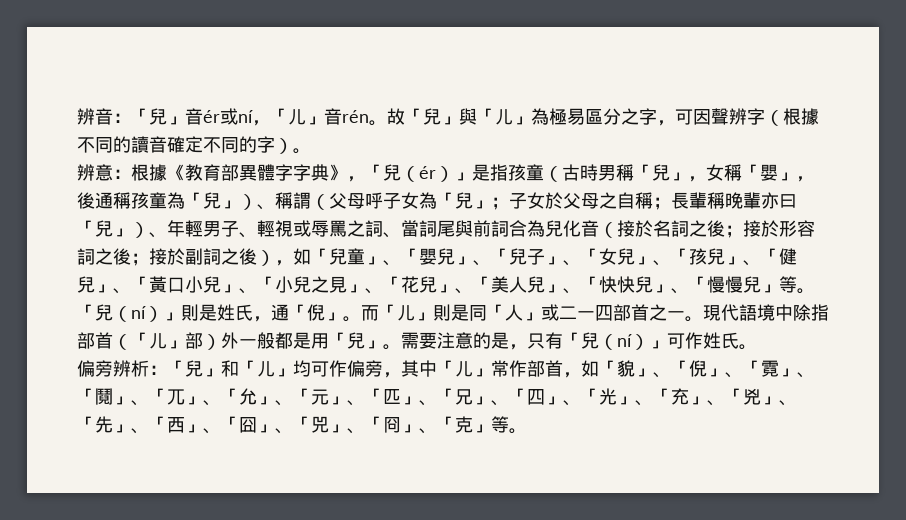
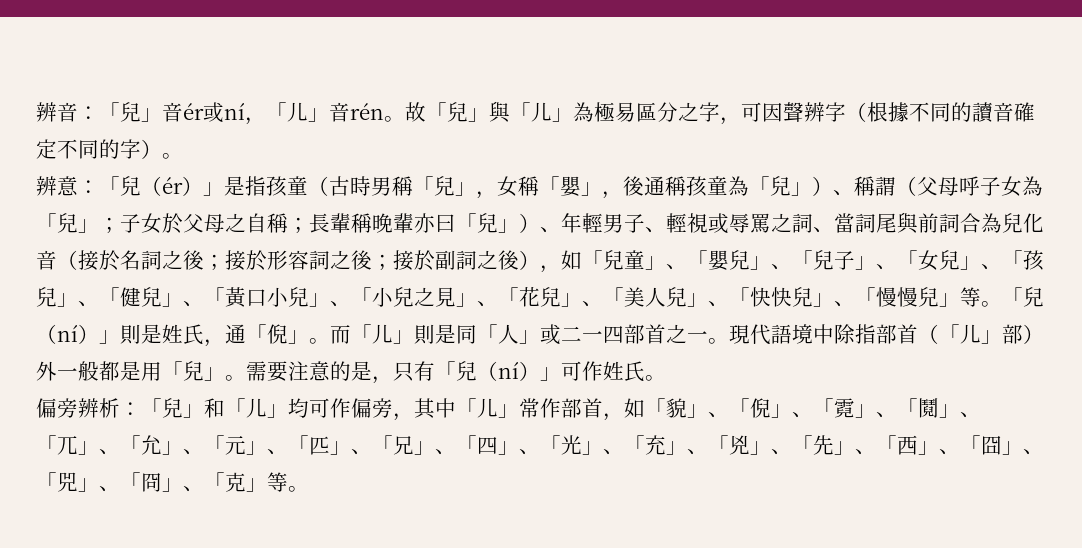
[131,164,365,182] 根據《教育部異體字字典》， -> (99, 187) none

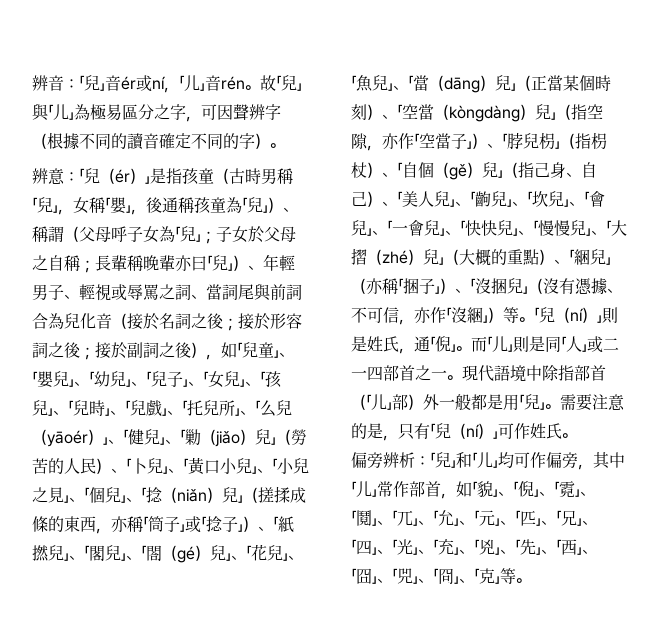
(813, 259) none -> [94,371,152,387] 幼兒」、「
[120,287,141,307] 健 -> [73,400,292,417] [32,429,307,447] [32,458,147,474] 兒時」、「兒戲」、「托兒所」、「么兒（yāoér）」、「健兒」、「勦（jiǎo）兒」（勞苦的人民）、「卜
[519,287,666,307] 花兒」、「美人 -> [89,486,306,503] [32,516,294,534] [32,544,303,563] [351,75,611,93] [351,104,603,122] [351,132,607,151] [351,162,597,180] [351,191,605,207] [351,220,424,236] 個兒」、「捻（niǎn）兒」（搓揉成條的東西，亦稱「筒子」或「捻子」）、「紙撚兒」、「閣兒」、「閤（gé）兒」、「花兒」、「魚兒」、「當（dāng）兒」（正當某個時刻）、「空當（kòngdàng）兒」（指空隙，亦作「空當子」）、「脖兒枴」（指枴杖）、「自個（gě）兒」（指己身、自己）、「美人兒」、「齣兒」、「坎兒」、「會兒」、「一會
(960, 300) none -> [591,220,627,236] [351,248,611,266] [351,278,622,295] [351,307,503,325] 、「大摺（zhé）兒」（大概的重點）、「綑兒」（亦稱「捆子」）、「沒捆兒」（沒有憑據、不可信，亦作「沒綑」）

